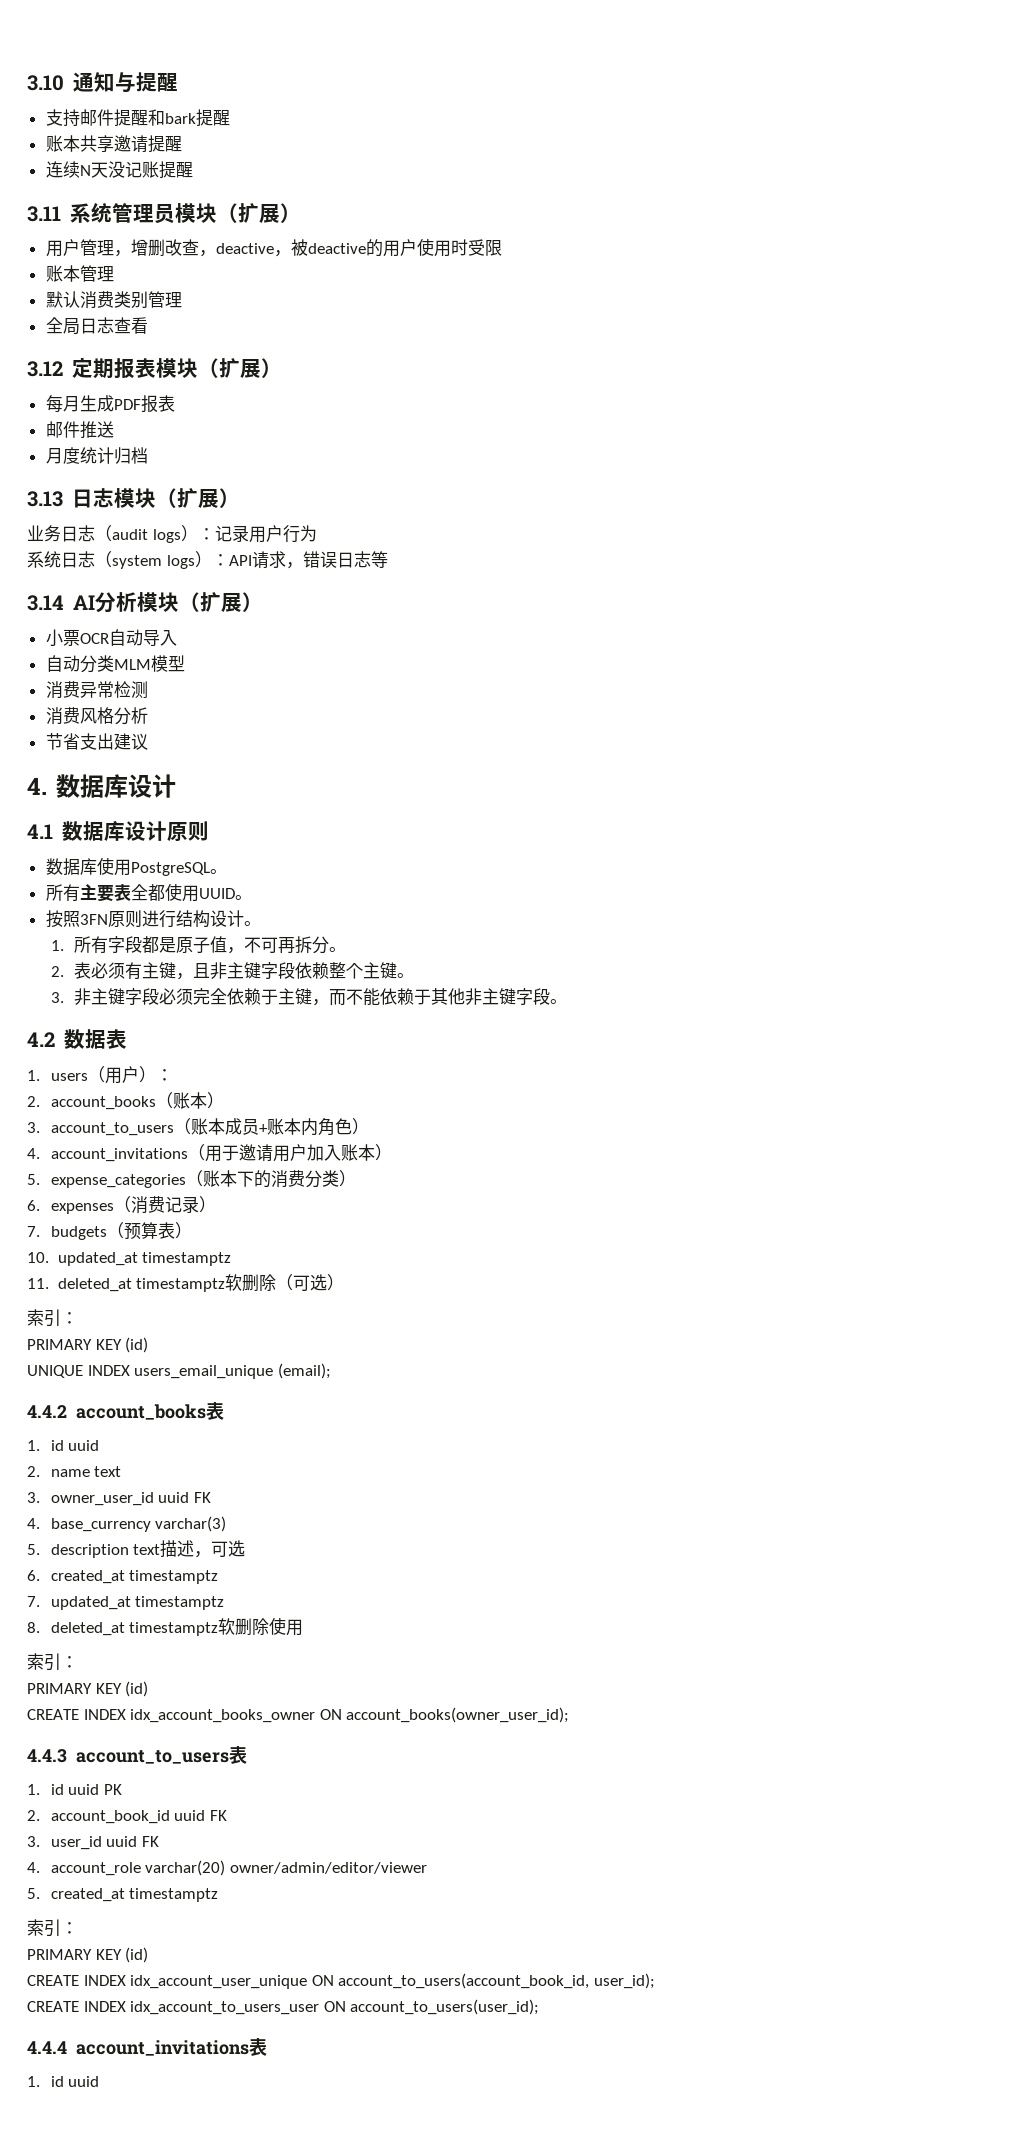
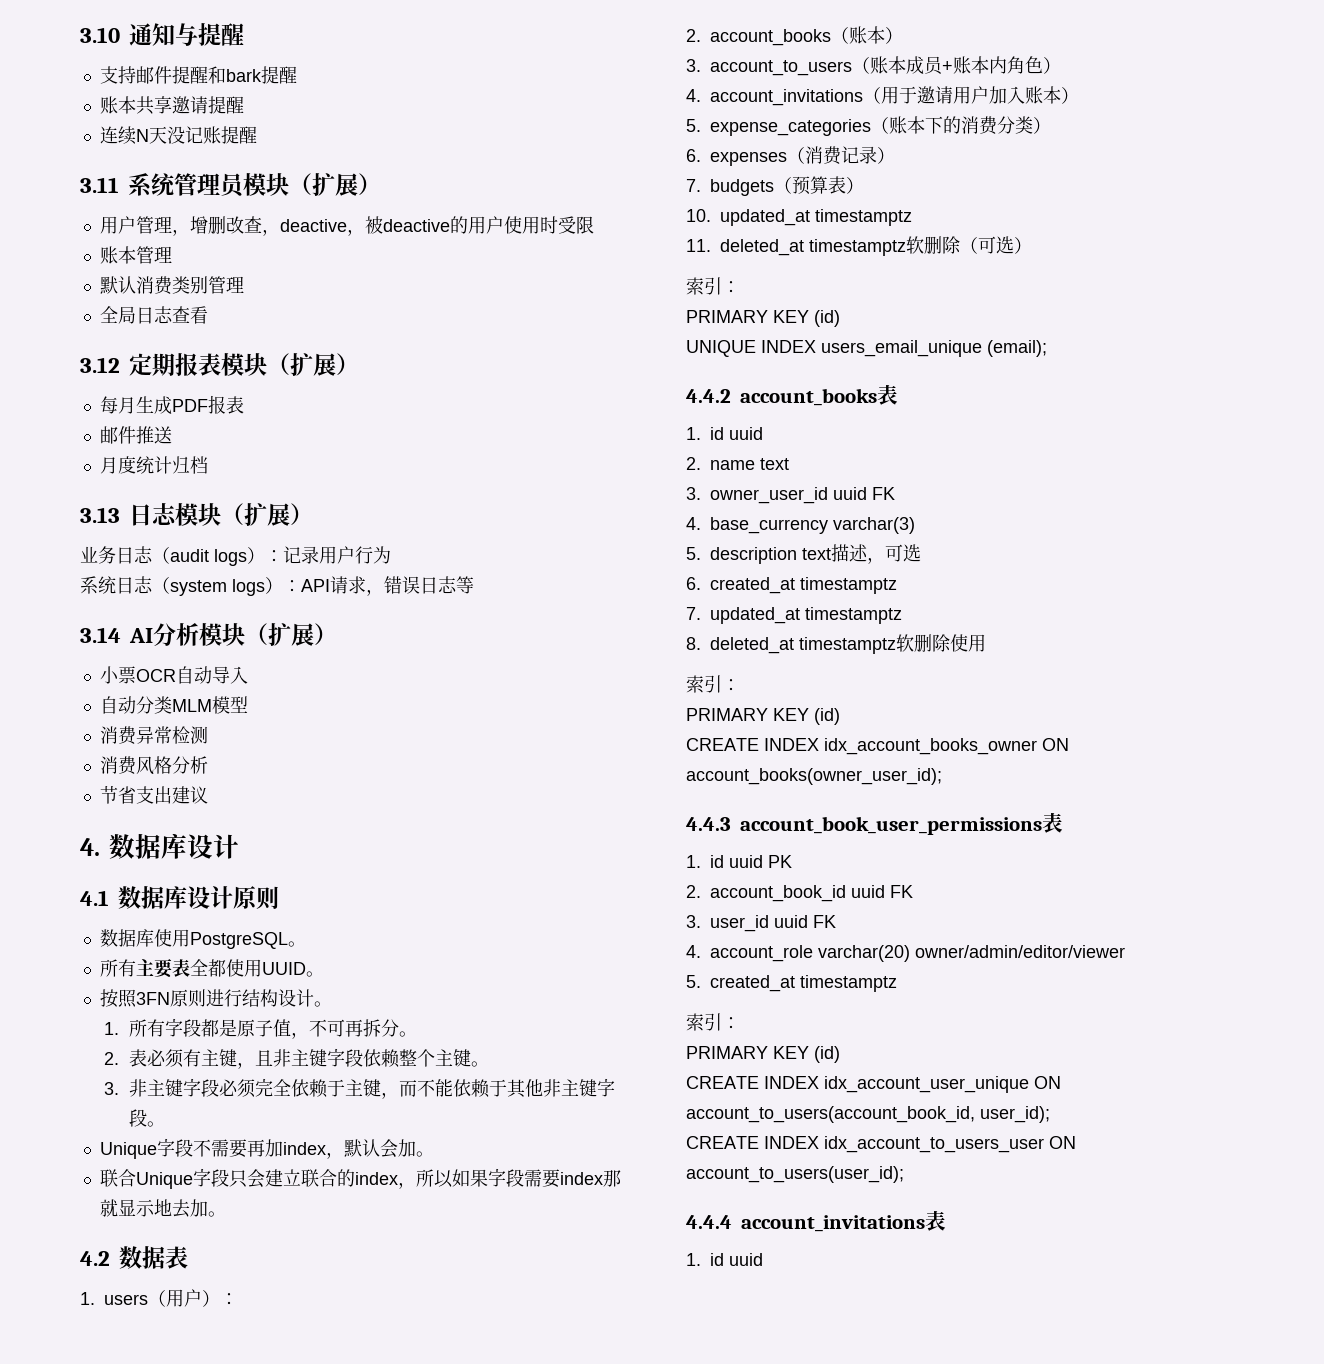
(568, 1001) none -> [99,1138,434,1159] [99,1168,621,1189] [99,1199,226,1218] // Unique字段不需要再加index，默认会加。 // 联合Unique字段只会建立联合的index，所以如果字段需要index那就显示地去加。
[75,1750,229,1764] account_to_users -> [740,816,1042,835] account_book_user_permissions

